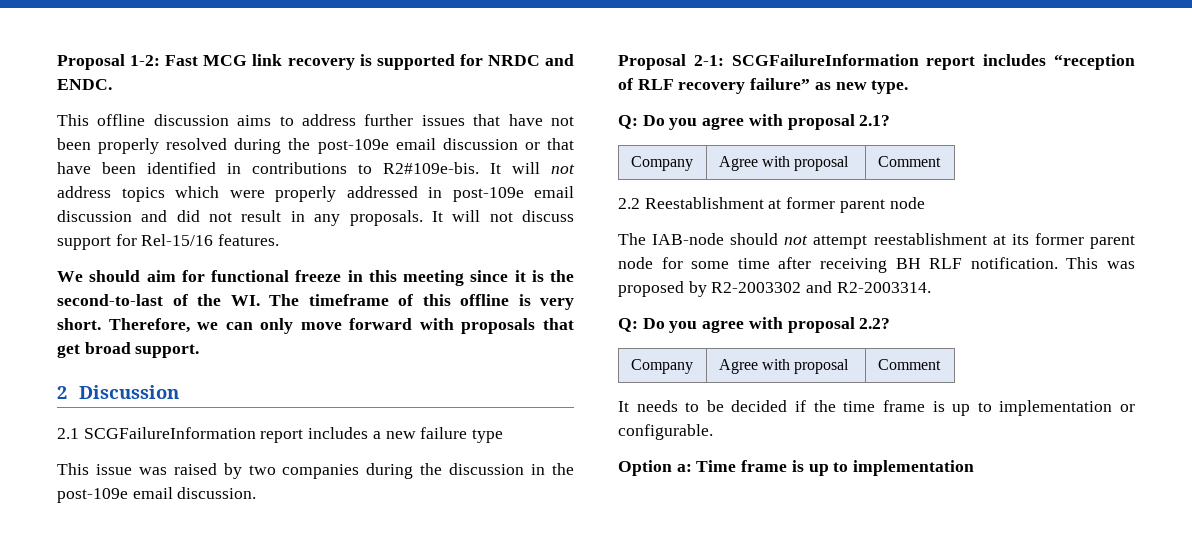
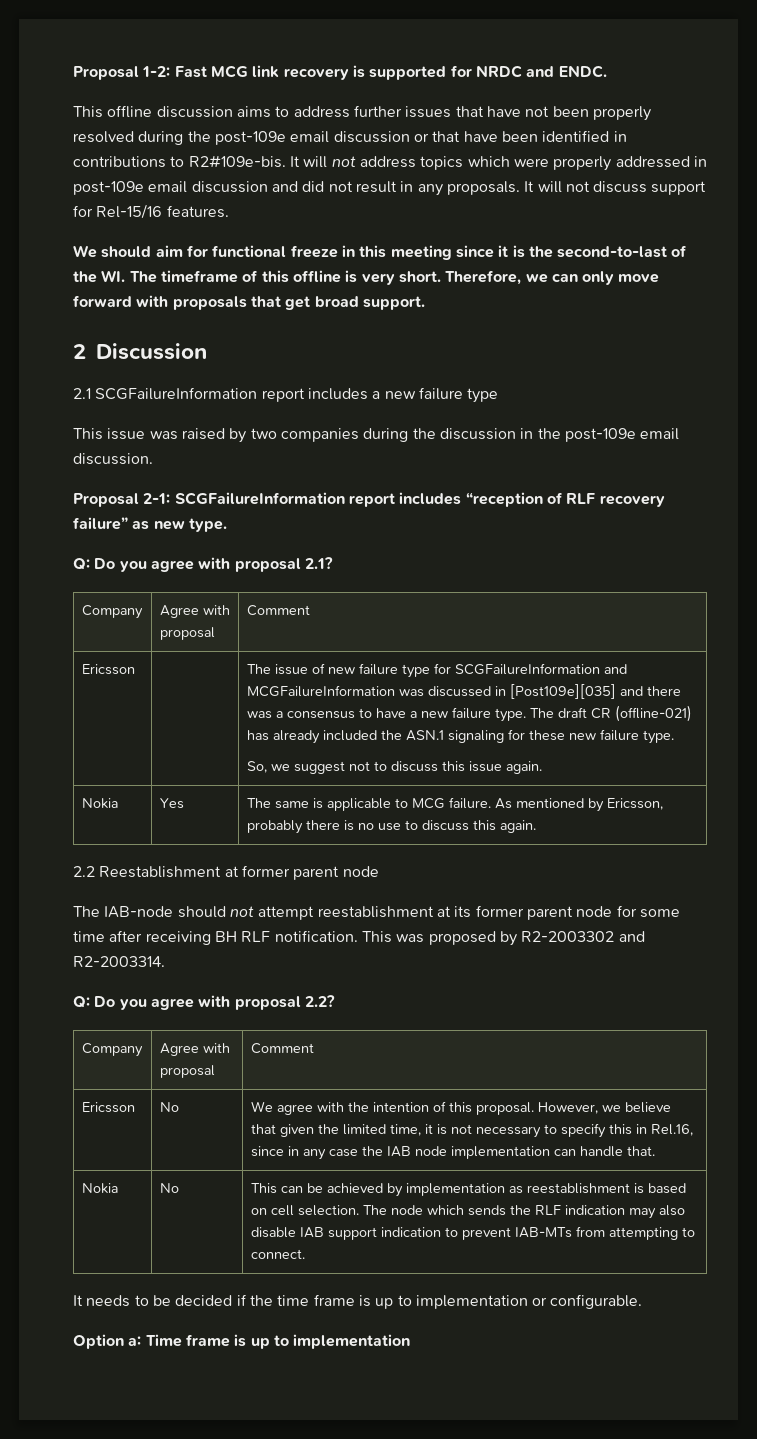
(941, 161) none -> [81,664,135,675] [246,663,627,678] [246,684,681,699] [246,705,692,722] [246,729,674,744] [246,761,542,774] [81,798,118,809] [159,798,184,809] [246,797,663,812] [246,820,536,834] // Ericsson | | The issue of new failure type for SCGFailureInformation and MCGFailureInformation was discussed in [Post109e][035] and there was a consensus to have a new failure type. The draft CR (offline-021) has already included the ASN.1 signaling for these new failure type. // So, we suggest not to discuss this issue again. // Nokia | Yes | The same is applicable to MCG failure. As mentioned by Ericsson, probably there is no use to discuss this again.
(941, 364) none -> [81,1102,135,1113] [159,1102,179,1112] [250,1101,671,1115] [250,1123,693,1138] [250,1146,655,1160] [81,1183,118,1194] [159,1183,179,1193] [250,1183,686,1197] [250,1205,685,1219] [250,1226,695,1240] [250,1249,305,1259] // Ericsson | No | We agree with the intention of this proposal. However, we believe that given the limited time, it is not necessary to specify this in Rel.16, since in any case the IAB node implementation can handle that. // Nokia | No | This can be achieved by implementation as reestablishment is based on cell selection. The node which sends the RLF indication may also disable IAB support indication to prevent IAB-MTs from attempting to connect.

